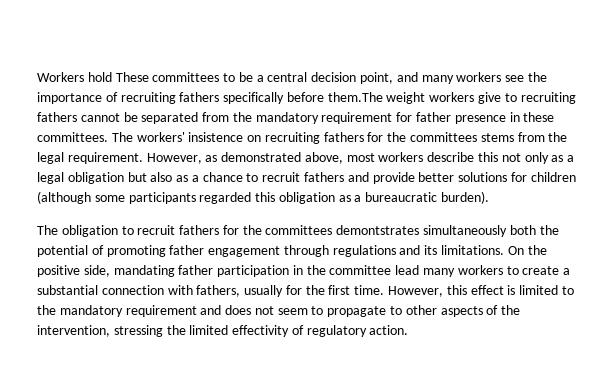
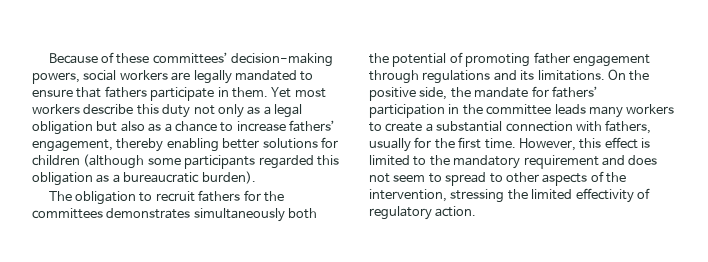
[37,72,547,84] [37,92,576,104] [37,112,555,124] [37,132,568,144] [37,152,343,164] Workers hold These committees to be a central decision point, and many workers see the importance of recruiting fathers specifically before them.The weight workers give to recruiting fathers cannot be separated from the mandatory requirement for father presence in these committees. The workers' insistence on recruiting fathers for the committees stems from the legal requirement. However, as demonstrated above, -> [48,52,334,67] [32,70,314,84] [32,86,292,101] Because of these committees’ decision-making powers, social workers are legally mandated to ensure that fathers participate in them. Yet
(499, 157) none -> [162,104,191,118] duty
[262,172,415,184] recruit fathers and provide -> [236,120,335,132] [32,138,219,152] increase fathers’ engagement, thereby enabling
[336,225,420,235] demontstrates -> [106,208,191,219] demonstrates
[113,265,214,277] mandating father -> [450,86,598,98] the mandate for fathers’
[395,265,420,275] lead -> [554,104,586,115] leads
[327,306,387,317] propagate -> [445,172,487,186] spread

